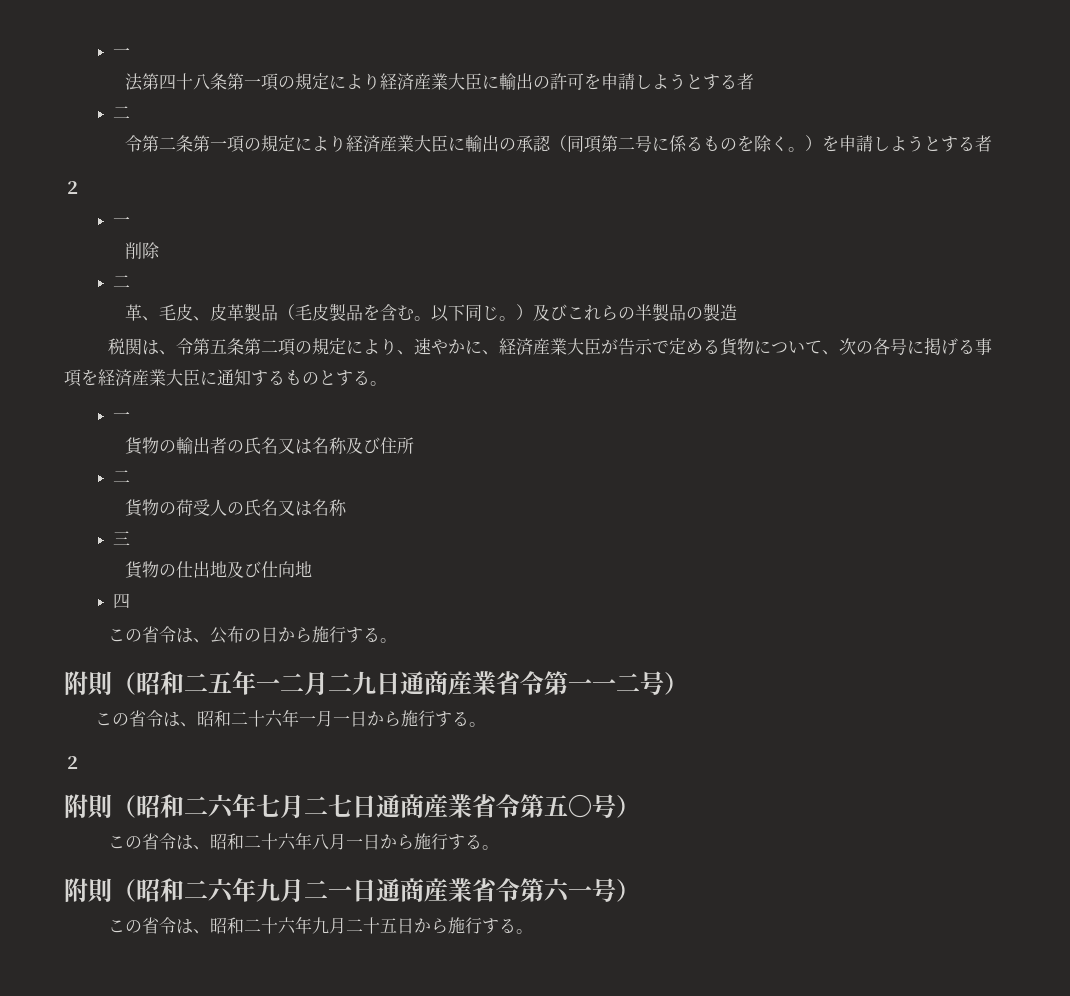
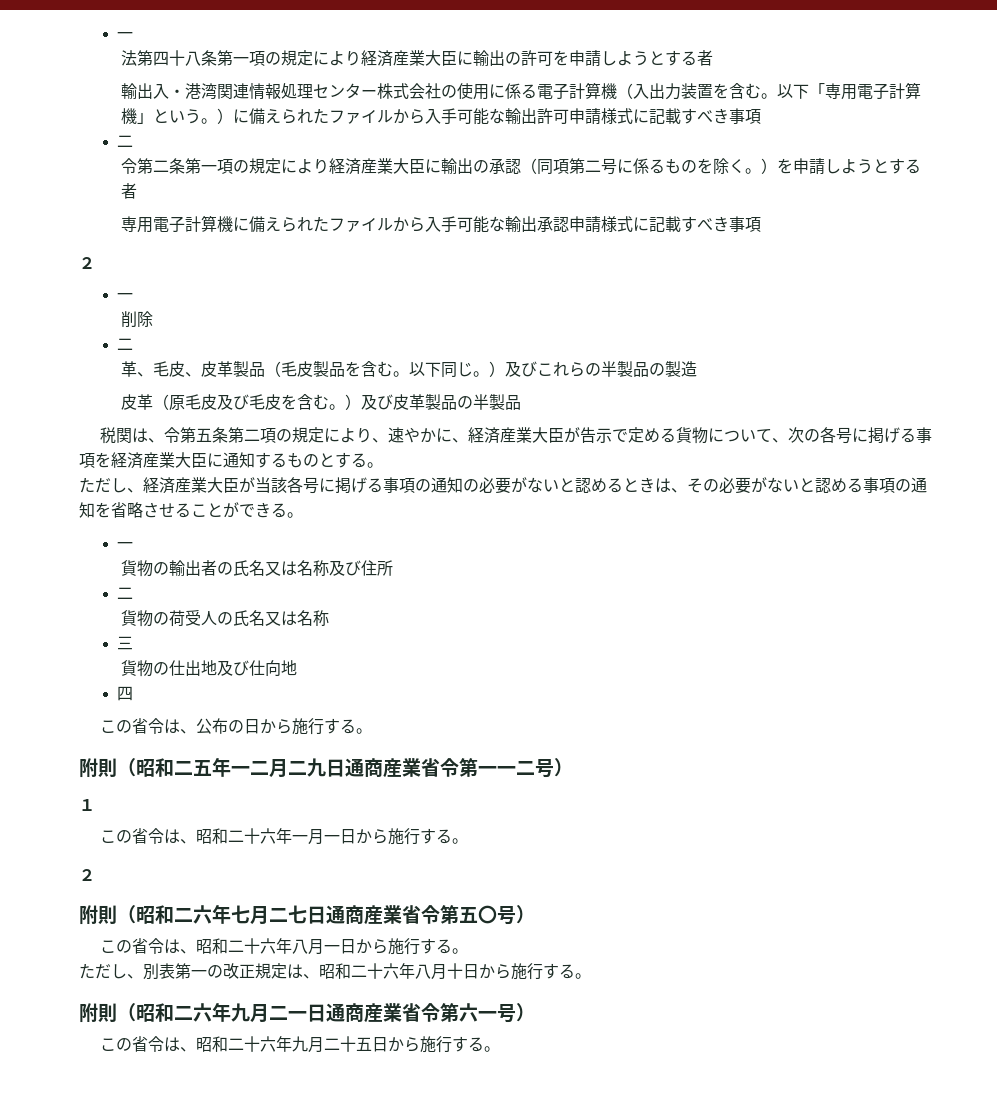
(755, 81) none -> [120,82,921,100] [120,108,761,125] // 輸出入・港湾関連情報処理センター株式会社の使用に係る電子計算機（入出力装置を含む。以下「専用電子計算機」という。）に備えられたファイルから入手可能な輸出許可申請様式に記載すべき事項
(993, 143) none -> [120,215,761,233] // 専用電子計算機に備えられたファイルから入手可能な輸出承認申請様式に記載すべき事項
(738, 312) none -> [120,394,521,410] // 皮革（原毛皮及び毛皮を含む。）及び皮革製品の半製品
(387, 383) none -> [79,477,927,494] [79,502,303,518] // ただし、経済産業大臣が当該各号に掲げる事項の通知の必要がないと認めるときは、その必要がないと認める事項の通知を省略させることができる。
(688, 683) none -> [79,799,95,811] // １
(499, 847) none -> [79,963,591,980] // ただし、別表第一の改正規定は、昭和二十六年八月十日から施行する。

